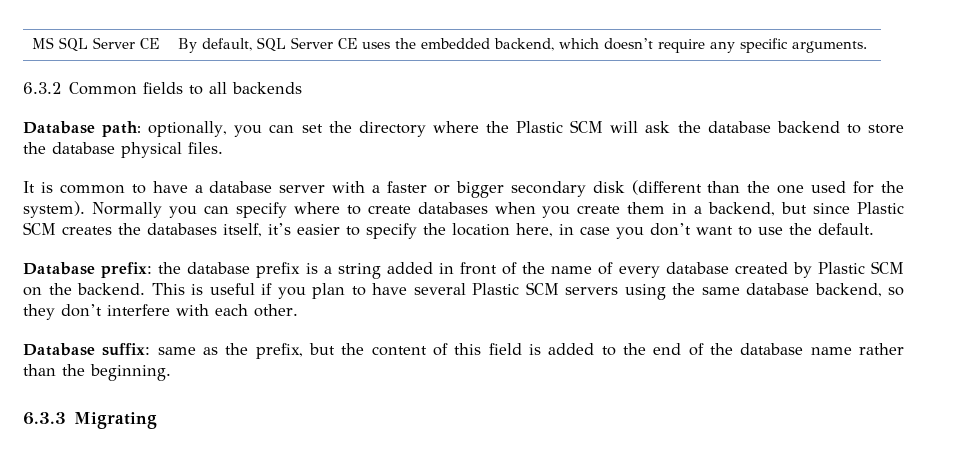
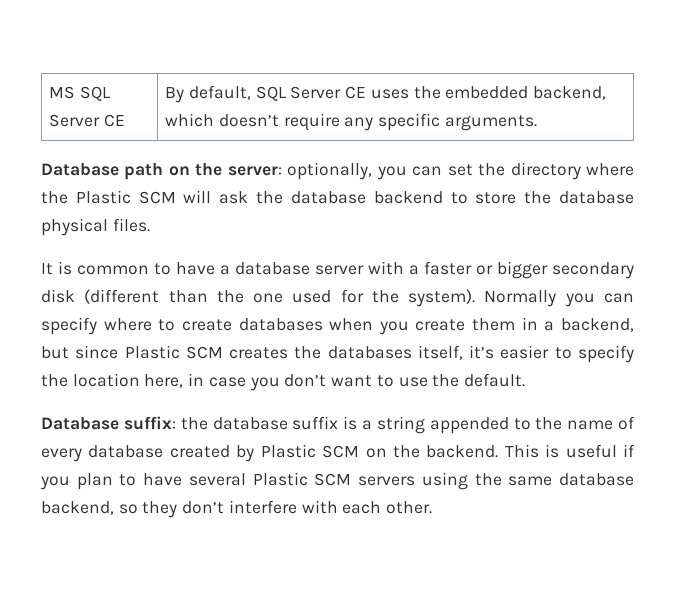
[23,82,303,95] [23,121,142,137] 6.3.2 Common fields to all backends // Database path: -> [41,163,282,180] Database path on the server:
[101,262,301,278] prefix: the database prefix -> [123,416,339,430] suffix: the database suffix
[386,262,518,275] added in front of -> [429,417,531,434] appended to
[23,343,905,359] [23,364,171,381] [23,412,158,429] // Database suffix: same as the prefix, but the content of this field is added to the end of the database name rather than the beginning. // 6.3.3 Migrating -> (433, 507) none

